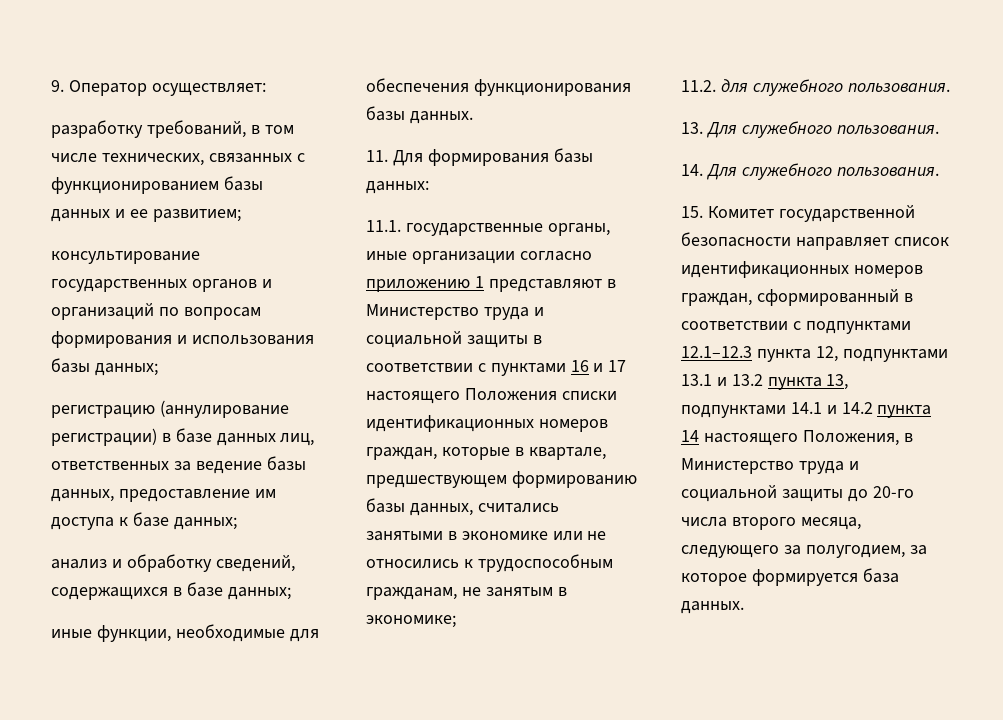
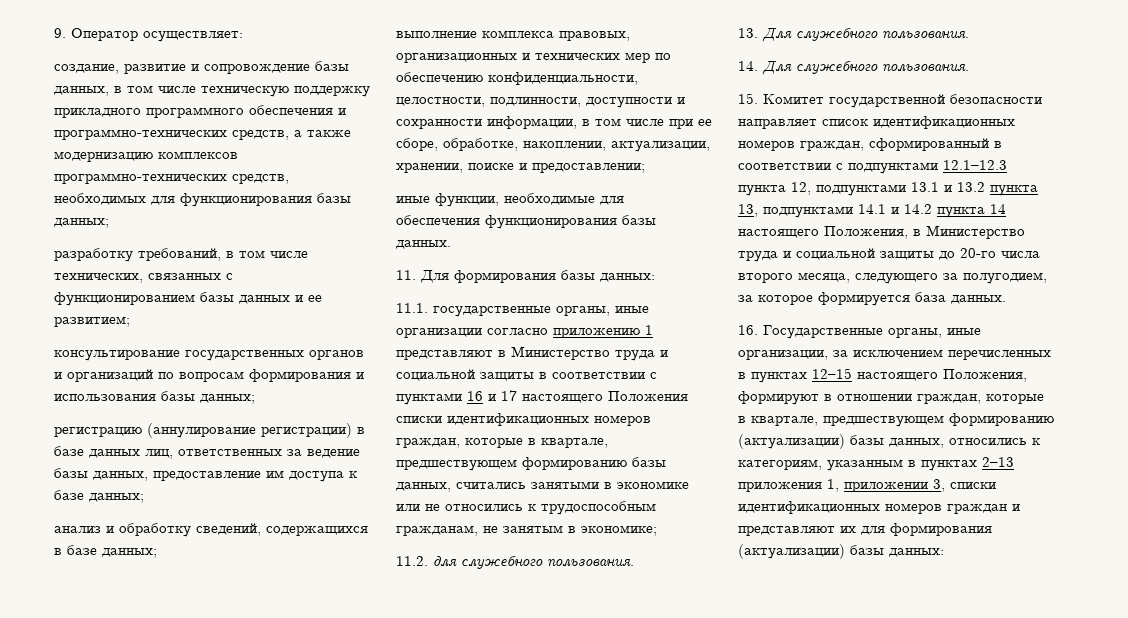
(266, 89) none -> [54,61,349,74] [54,85,370,97] [54,105,346,118] [54,129,351,140] [54,151,238,162] [54,173,289,184] [54,193,351,207] [54,218,109,228] // создание, развитие и сопровождение базы данных, в том числе техническую поддержку прикладного программного обеспечения и программно-технических средств, а также модернизацию комплексов программно-технических средств, необходимых для функционирования базы данных;
(291, 593) none -> [396,30,630,41] [396,52,671,63] [396,72,638,85] [396,97,685,108] [396,116,712,129] [396,138,710,152] [396,163,645,173] // выполнение комплекса правовых, организационных и технических мер по обеспечению конфиденциальности, целостности, подлинности, доступности и сохранности информации, в том числе при ее сборе, обработке, накоплении, актуализации, хранении, поиске и предоставлении;
(744, 607) none -> [738,325,981,339] [738,349,1051,360] [738,368,1027,383] [738,391,1044,405] [738,413,1054,427] [738,434,1041,449] [738,457,1014,471] [738,479,996,492] [738,501,1020,514] [738,523,992,536] [738,544,944,559] // 16. Государственные органы, иные организации, за исключением перечисленных в пунктах 12–15 настоящего Положения, формируют в отношении граждан, которые в квартале, предшествующем формированию (актуализации) базы данных, относились к категориям, указанным в пунктах 2–13 приложения 1, приложении 3, списки идентификационных номеров граждан и представляют их для формирования (актуализации) базы данных:

